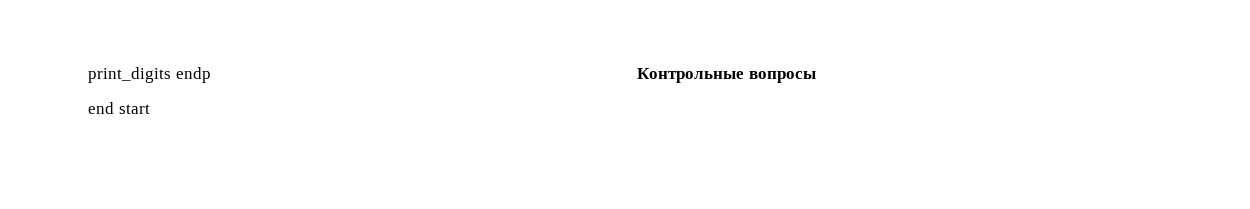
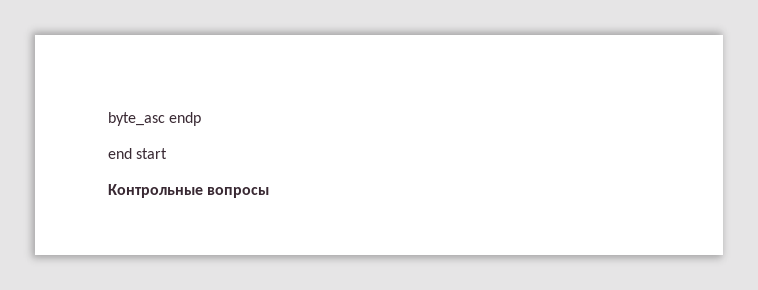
[88,67,171,83] print_digits -> [108,112,165,126] byte_asc

